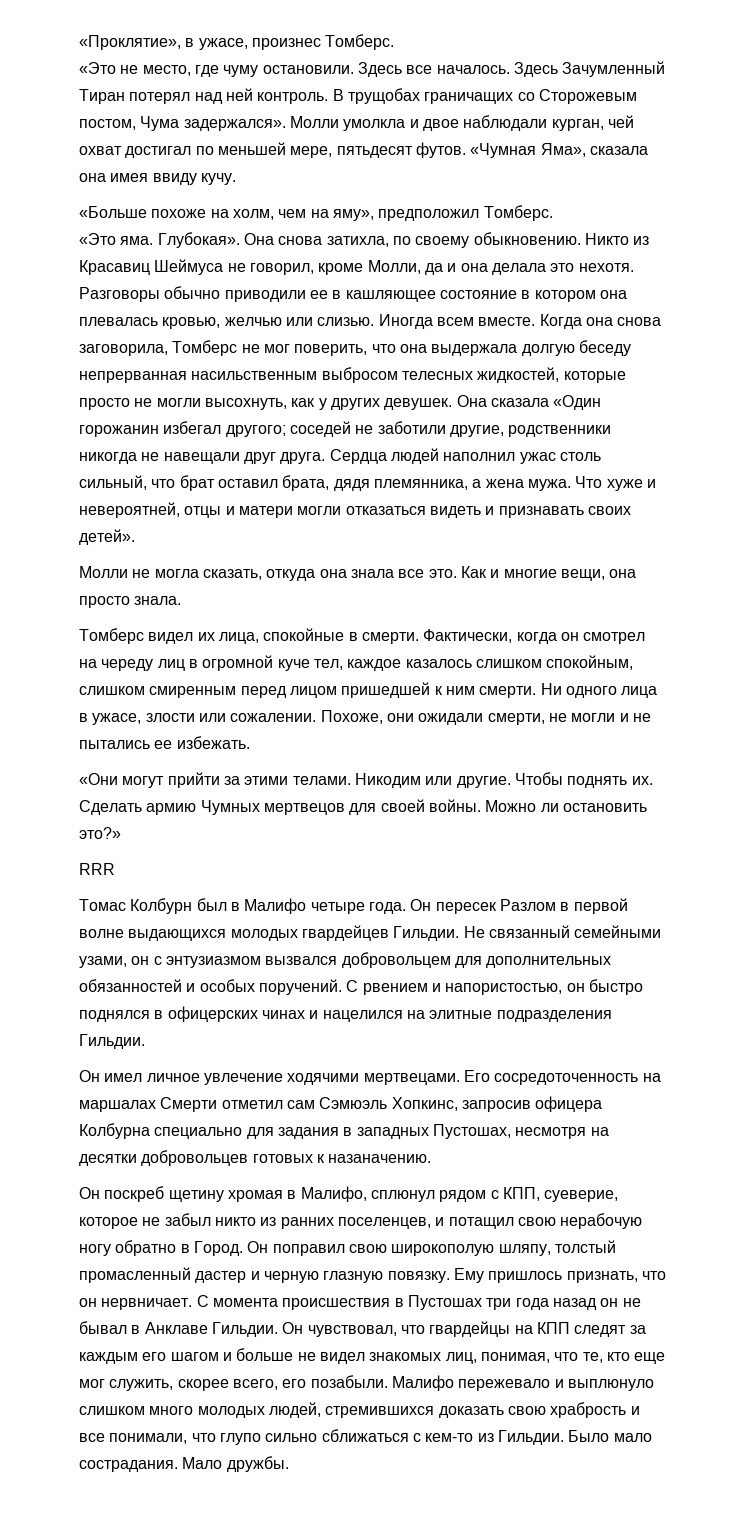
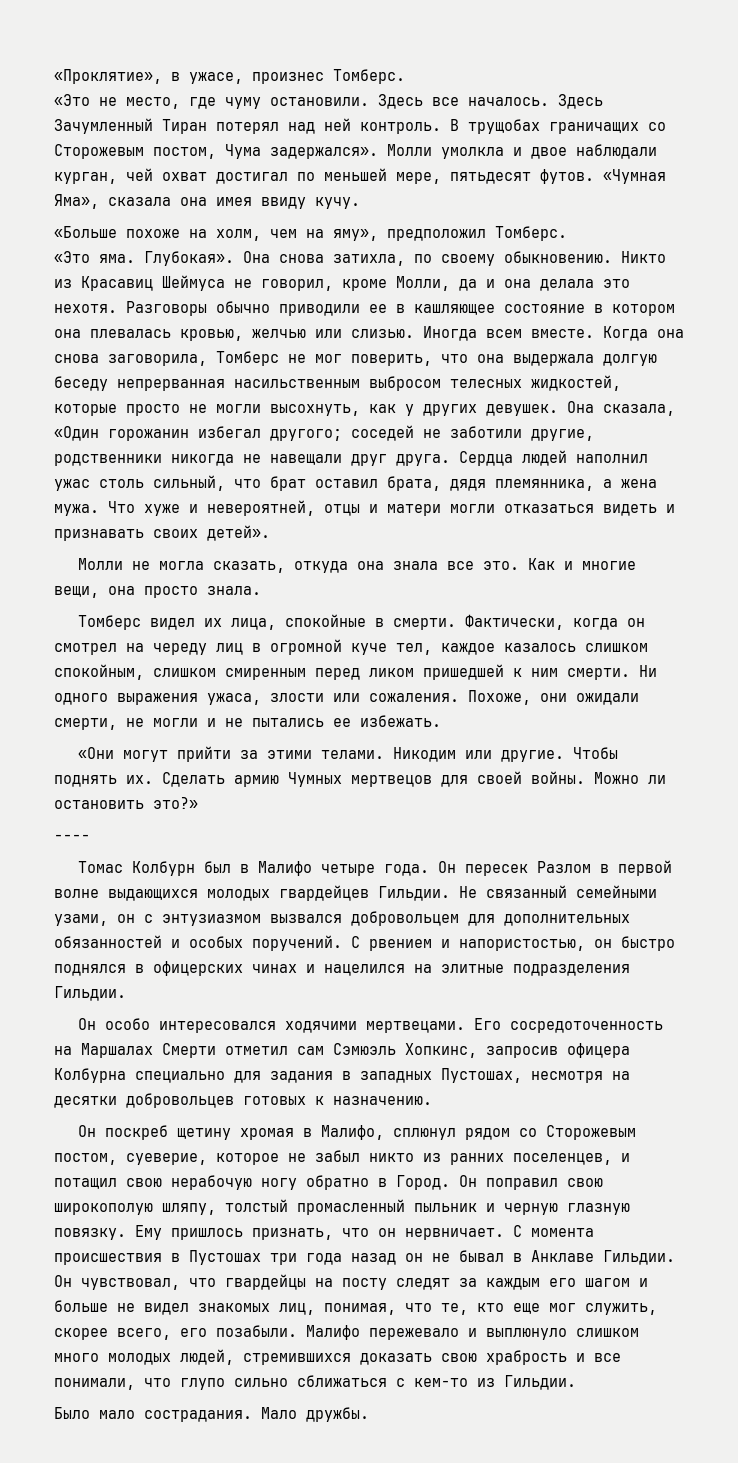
[490,398,549,407] сказала -> [603,404,675,416] сказала,
[289,686,337,698] лицом -> [369,668,414,677] ликом
[621,686,658,698] [79,713,142,725] лица в ужасе, -> [117,693,261,705] выражения ужаса,
[230,713,317,722] сожалении. -> [369,693,459,702] сожаления.
[79,863,115,875] RRR -> [54,834,90,841] ----
[104,1073,283,1085] имел личное увлечение -> [105,1018,277,1033] особо интересовался
[79,1100,156,1112] маршалах -> [81,1043,153,1058] Маршалах
[328,1154,432,1163] назаначению. -> [333,1096,432,1105] назначению.
[490,1187,540,1201] с КПП, -> [519,1125,637,1140] [54,1153,117,1165] со Сторожевым постом,
[195,1271,247,1283] дастер -> [414,1203,477,1212] пыльник
[536,1322,570,1334] КПП -> [342,1278,387,1290] посту
(564, 1437) none -> (576, 1382) //

